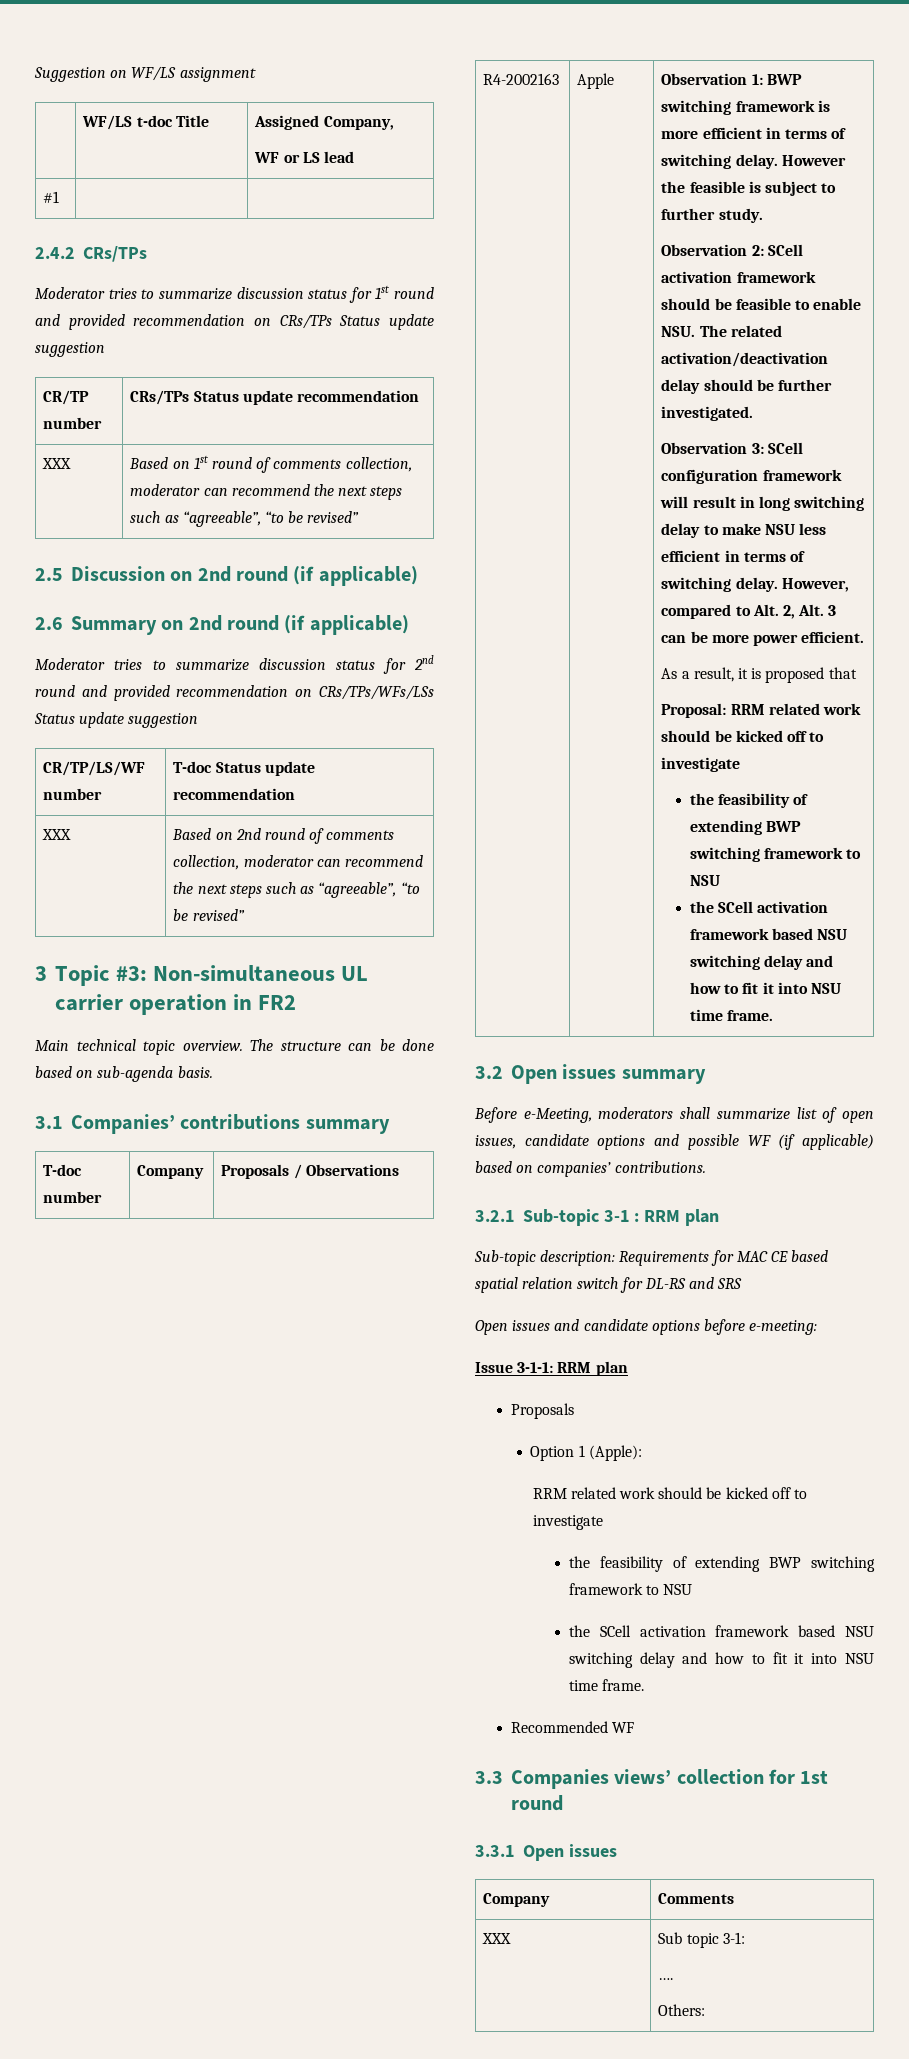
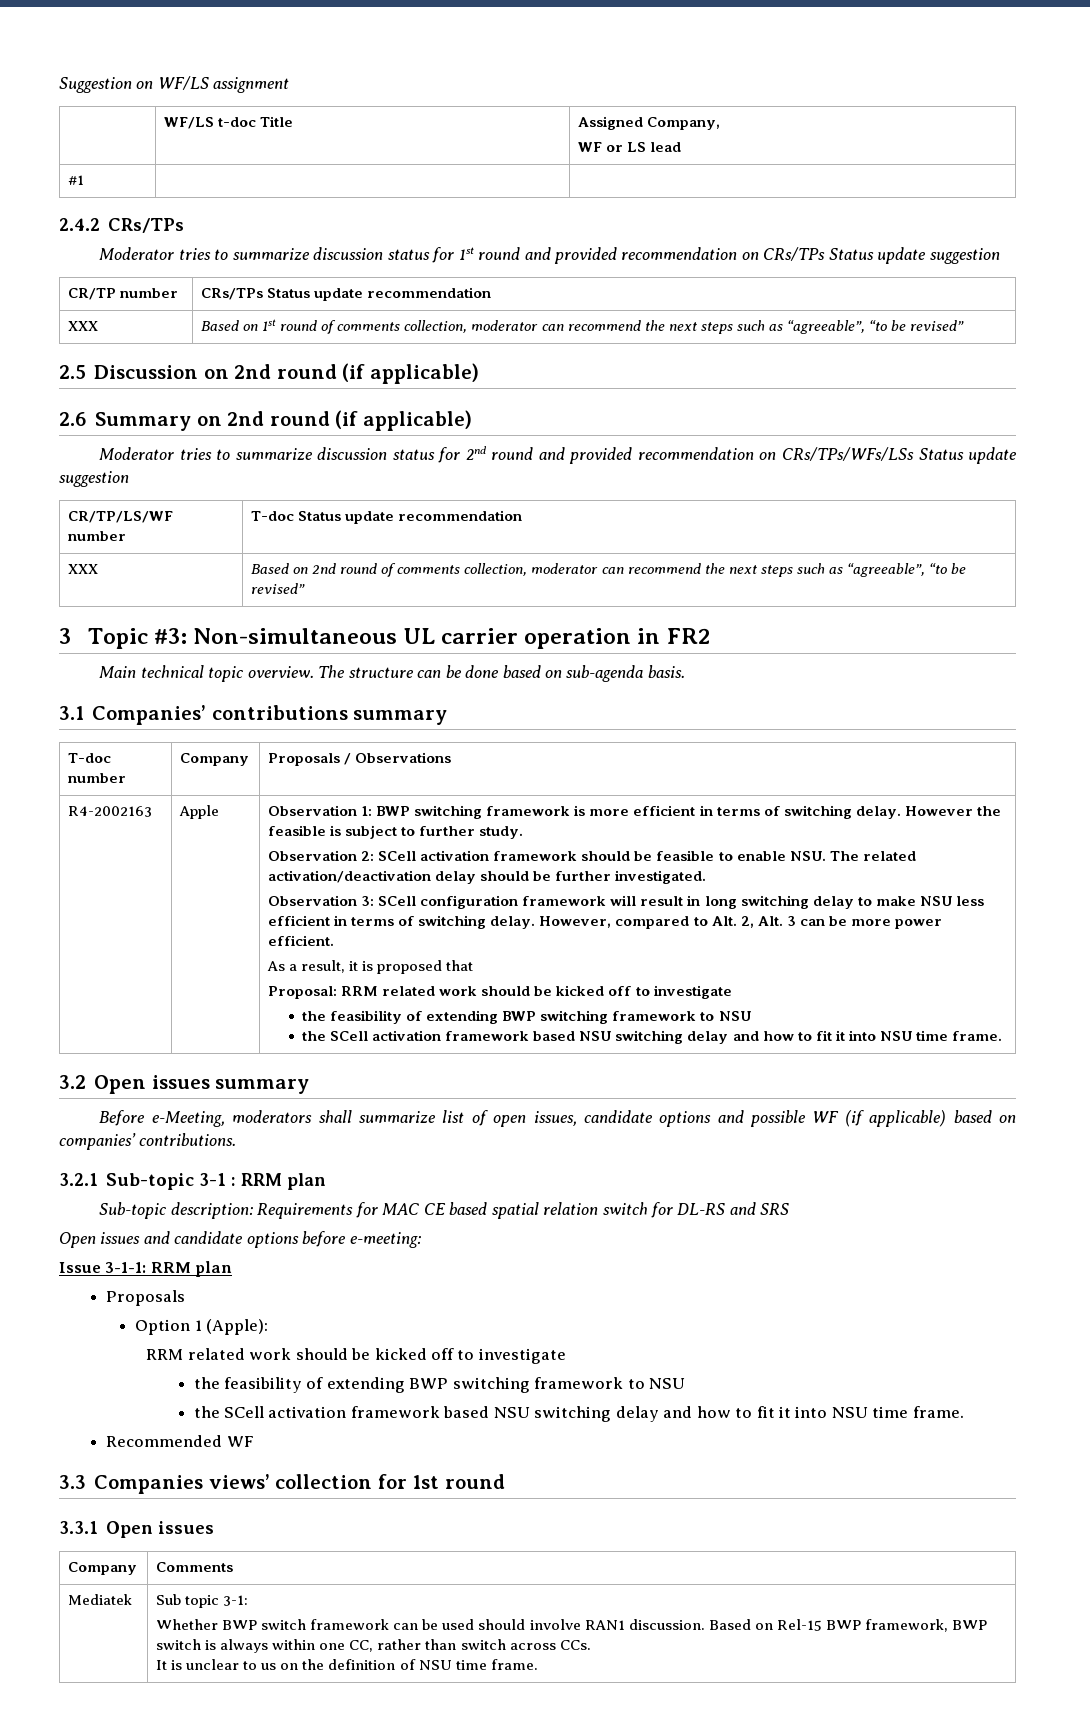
[482,1933,512,1944] XXX -> [68,1594,133,1605] Mediatek
[658,1978,674,1980] [658,2004,706,2016] …. // Others: -> [156,1619,987,1632] [156,1639,591,1653] [156,1659,538,1670] Whether BWP switch framework can be used should involve RAN1 discussion. Based on Rel-15 BWP framework, BWP switch is always within one CC, rather than switch across CCs. // It is unclear to us on the definition of NSU time frame.

